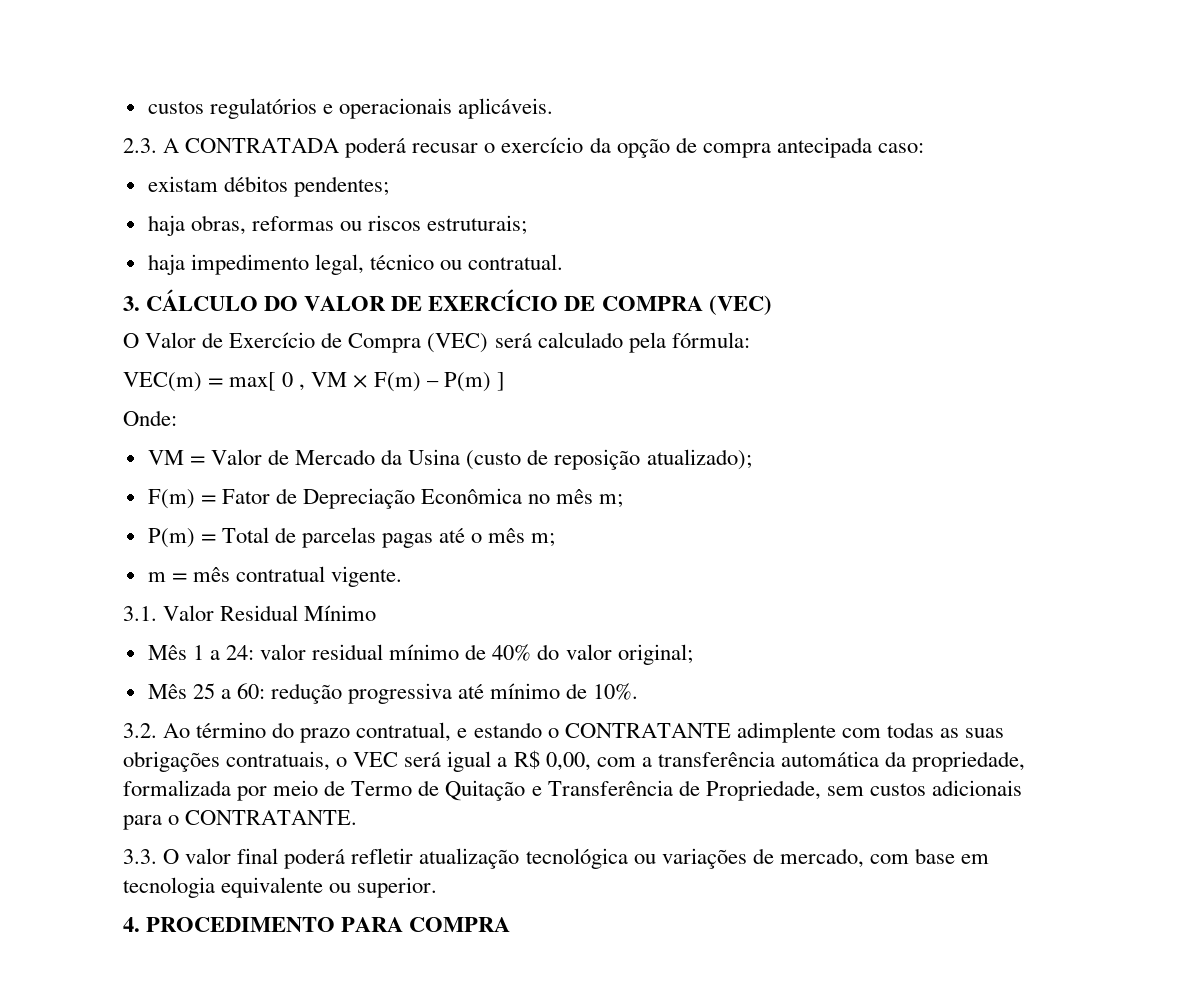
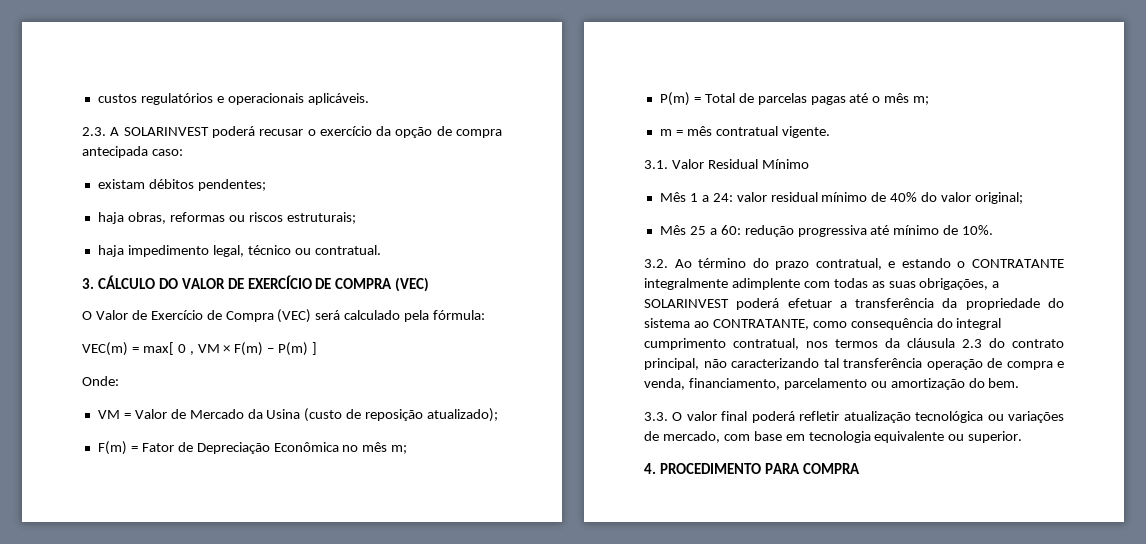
[185,138,340,153] CONTRATADA -> [123,127,209,136] SOLARINVEST
(731, 730) none -> [644,278,728,290] integralmente
[123,750,1026,772] [123,780,1022,801] [123,810,358,830] obrigações contratuais, o VEC será igual a R$ 0,00, com a transferência automática da propriedade, formalizada por meio de Termo de Quitação e Transferência de Propriedade, sem custos adicionais para o CONTRATANTE. -> [919,278,1000,290] [644,298,1064,310] [644,318,1002,330] [644,338,1064,350] [644,358,1064,370] [644,378,1020,390] obrigações, a SOLARINVEST poderá efetuar a transferência da propriedade do sistema ao CONTRATANTE, como consequência do integral cumprimento contratual, nos termos da cláusula 2.3 do contrato principal, não caracterizando tal transferência operação de compra e venda, financiamento, parcelamento ou amortização do bem.

